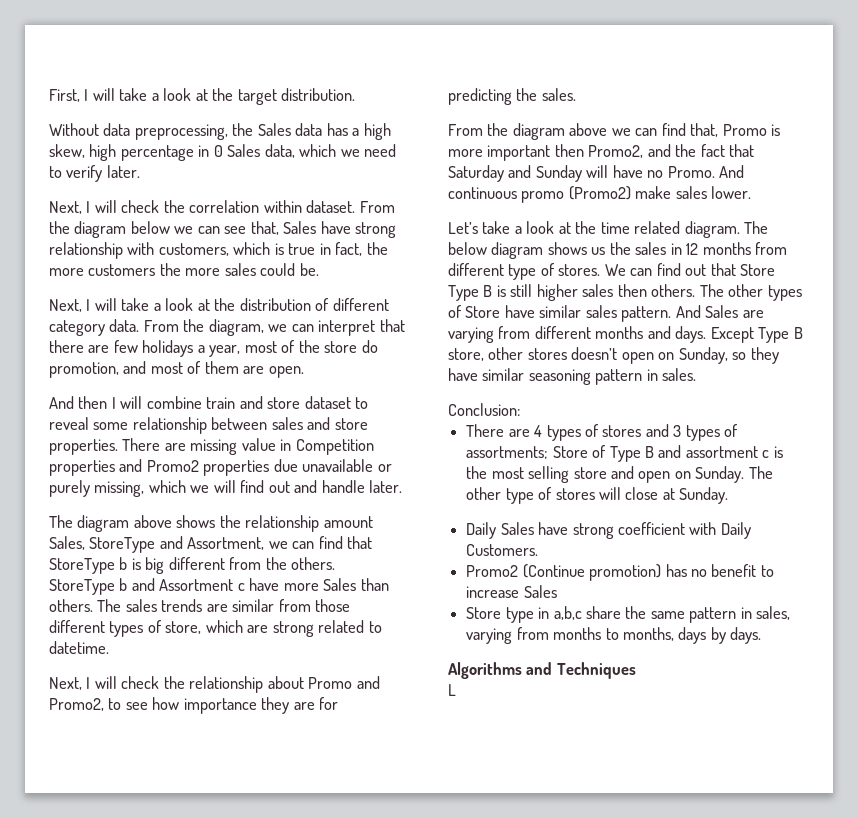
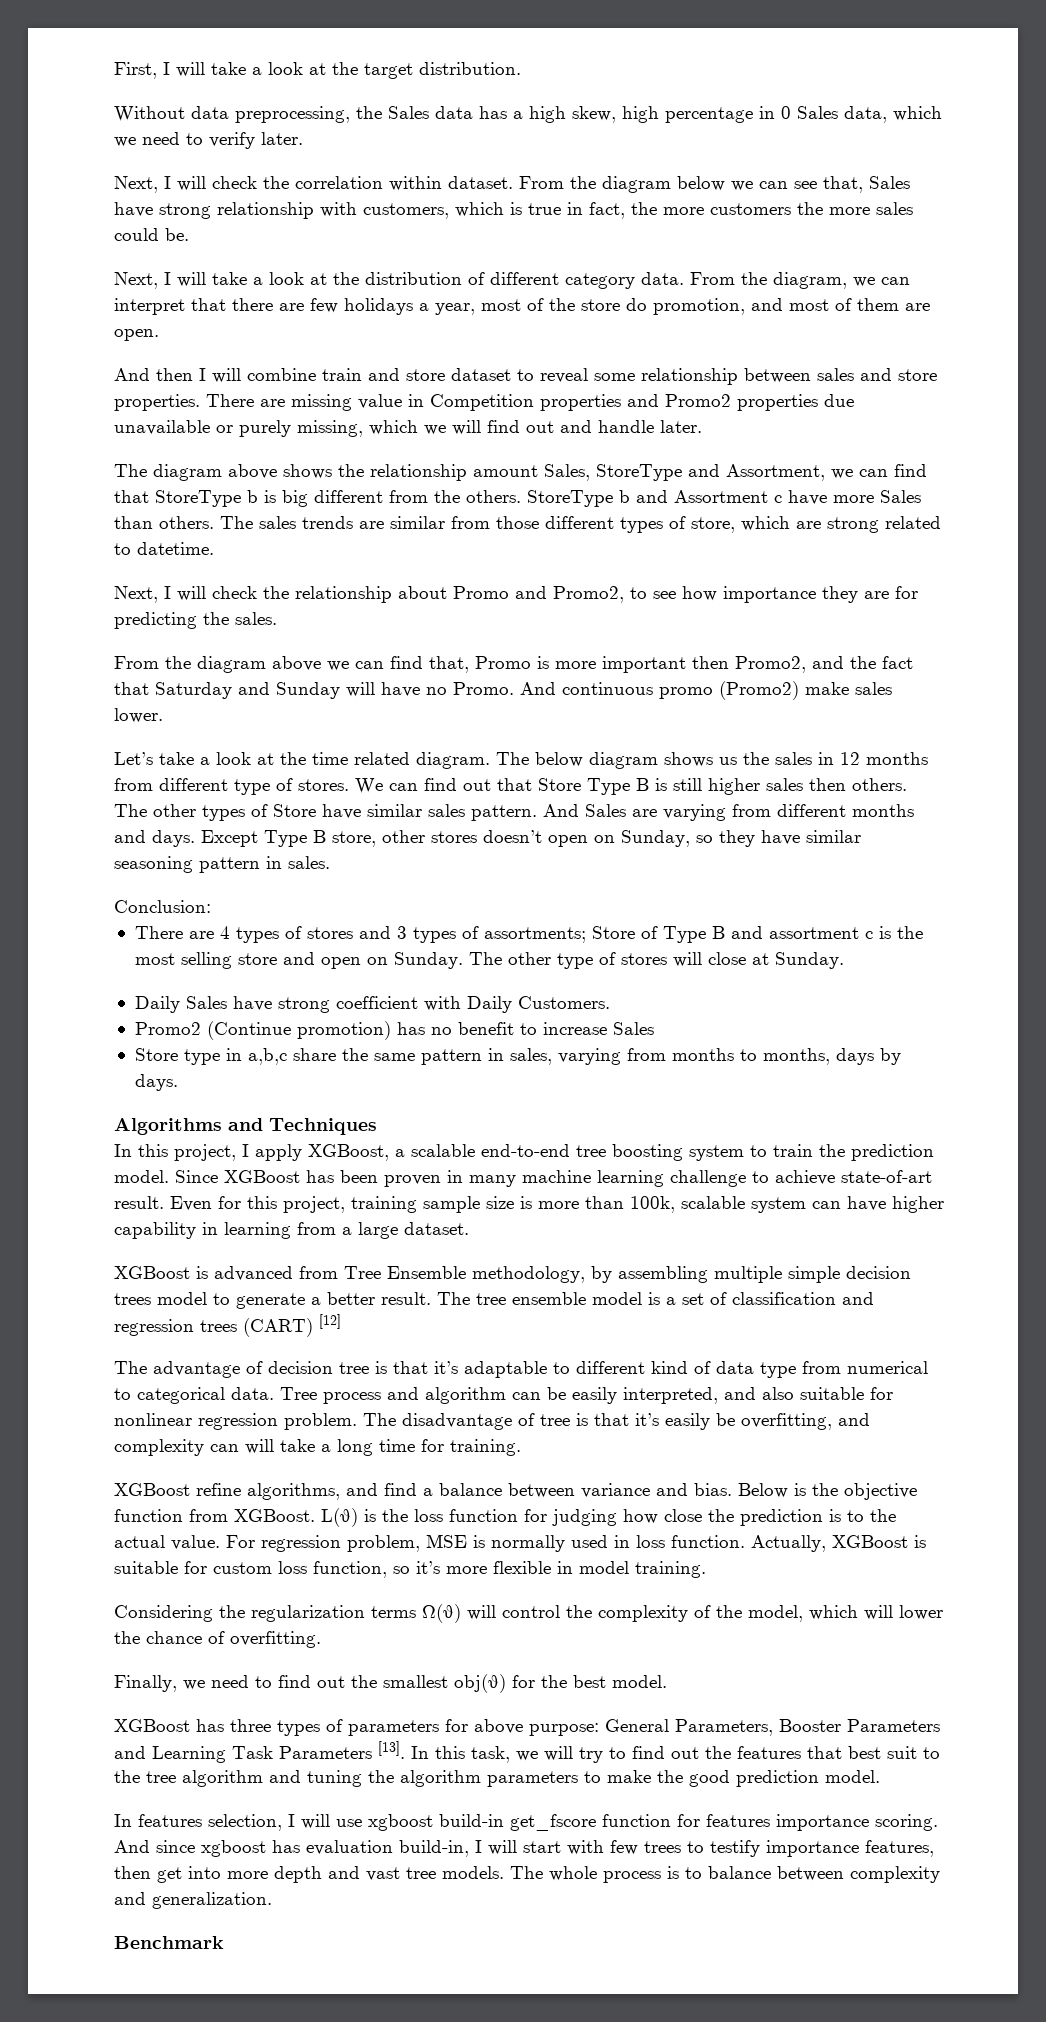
[448,684,456,696] L -> [114,1144,934,1161] [114,1170,932,1187] [114,1196,944,1213] [114,1222,469,1239] [114,1266,911,1283] [114,1292,874,1309] [114,1314,341,1337] [114,1361,928,1378] [114,1387,893,1404] [114,1413,870,1430] [114,1439,521,1456] [114,1483,917,1500] [114,1508,896,1527] [114,1534,926,1552] [114,1561,706,1578] [114,1604,943,1623] [114,1631,321,1648] [114,1674,667,1693] [114,1719,940,1736] [114,1741,940,1763] [114,1770,880,1787] [114,1814,938,1831] [114,1840,934,1857] [114,1866,940,1883] [114,1892,272,1909] [114,1936,224,1949] In this project, I apply XGBoost, a scalable end-to-end tree boosting system to train the prediction model. Since XGBoost has been proven in many machine learning challenge to achieve state-of-art result. Even for this project, training sample size is more than 100k, scalable system can have higher capability in learning from a large dataset. // XGBoost is advanced from Tree Ensemble methodology, by assembling multiple simple decision trees model to generate a better result. The tree ensemble model is a set of classification and regression trees (CART) [12] // The advantage of decision tree is that it’s adaptable to different kind of data type from numerical to categorical data. Tree process and algorithm can be easily interpreted, and also suitable for nonlinear regression problem. The disadvantage of tree is that it’s easily be overfitting, and complexity can will take a long time for training. // XGBoost refine algorithms, and find a balance between variance and bias. Below is the objective function from XGBoost. L(θ) is the loss function for judging how close the prediction is to the actual value. For regression problem, MSE is normally used in loss function. Actually, XGBoost is suitable for custom loss function, so it’s more flexible in model training. // Considering the regularization terms Ω(θ) will control the complexity of the model, which will lower the chance of overfitting. // Finally, we need to find out the smallest obj(θ) for the best model. // XGBoost has three types of parameters for above purpose: General Parameters, Booster Parameters and Learning Task Parameters [13]. In this task, we will try to find out the features that best suit to the tree algorithm and tuning the algorithm parameters to make the good prediction model. // In features selection, I will use xgboost build-in get_fscore function for features importance scoring. And since xgboost has evaluation build-in, I will start with few trees to testify importance features, then get into more depth and vast tree models. The whole process is to balance between complexity and generalization. // Benchmark

